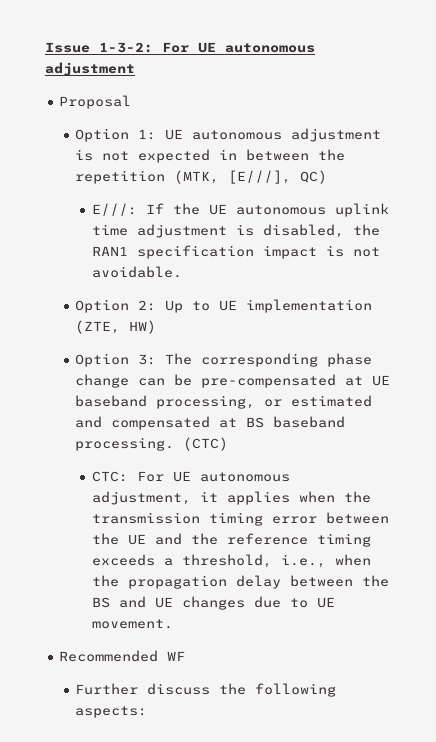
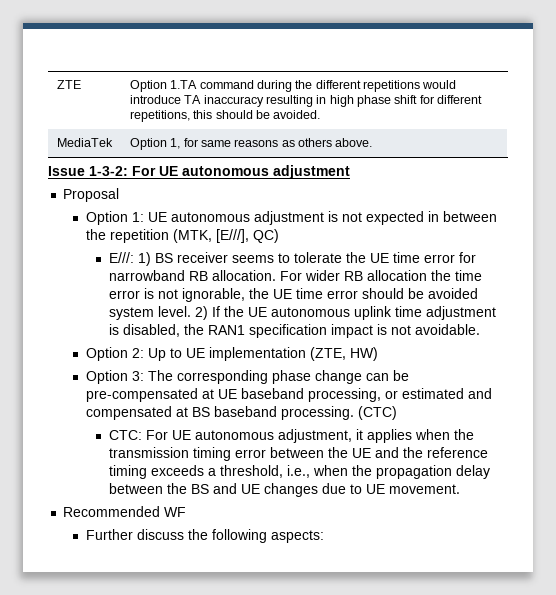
(45, 47) none -> [56,80,81,89] [129,80,457,92] [129,95,483,107] [129,110,321,122] [56,138,113,147] [129,138,373,150] ZTE | Option 1.TA command during the different repetitions would introduce TA inaccuracy resulting in high phase shift for different repetitions, this should be avoided. // MediaTek | Option 1, for same reasons as others above. //
(137, 209) none -> [137,252,476,266] [108,270,482,281] [108,288,478,302] [108,306,208,320] 1) BS receiver seems to tolerate the UE time error for narrowband RB allocation. For wider RB allocation the time error is not ignorable, the UE time error should be avoided system level. 2)

